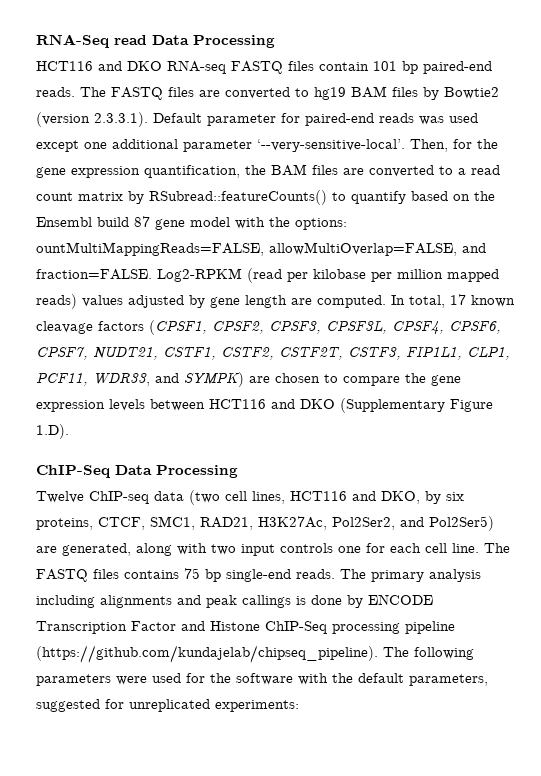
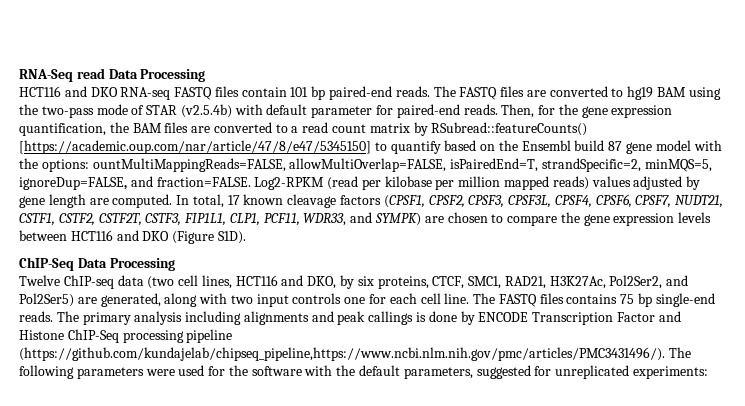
[392,87,499,100] [36,112,478,127] [36,139,405,152] files by Bowtie2 (version 2.3.3.1). Default parameter for paired-end reads was used except one additional parameter ‘--very-sensitive-local’. -> [688,87,721,100] [19,104,498,118] using the two-pass mode of STAR (v2.5.4b) with default parameter for paired-end reads.
(327, 197) none -> [19,140,371,154] [https://academic.oup.com/nar/article/47/8/e47/5345150]
(457, 249) none -> [450,158,712,172] [19,177,127,190] isPairedEnd=T, strandSpecific=2, minMQS=5, ignoreDup=FALSE,
[340,398,493,413] [36,424,69,439] (Supplementary Figure 1.D). -> [172,231,246,244] (Figure S1D).
[36,645,378,663] (https://github.com/kundajelab/chipseq_pipeline). -> [19,347,665,361] (https://github.com/kundajelab/chipseq_pipeline,https://www.ncbi.nlm.nih.gov/pmc/articles/PMC3431496/).

